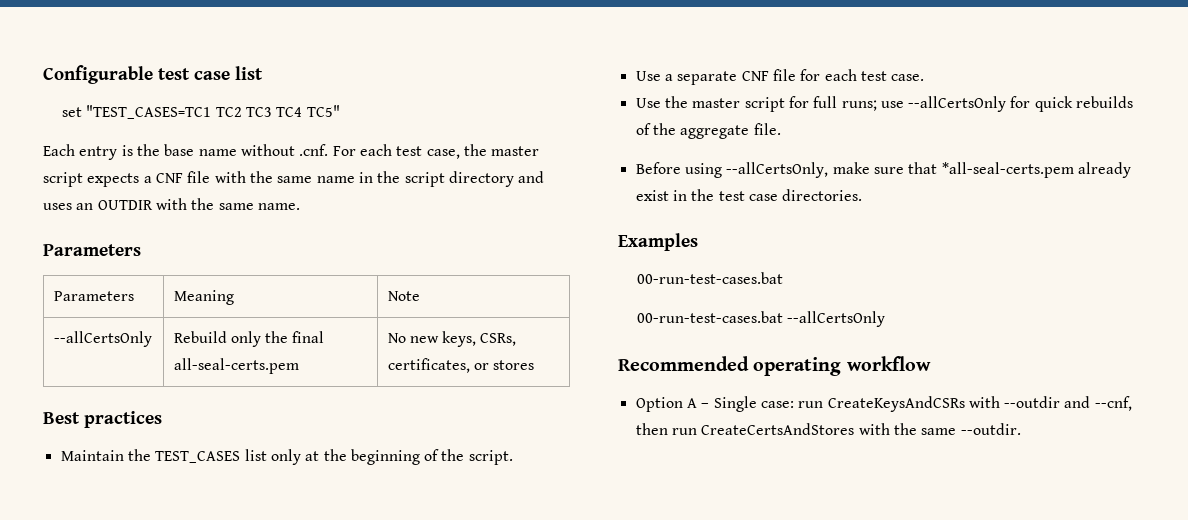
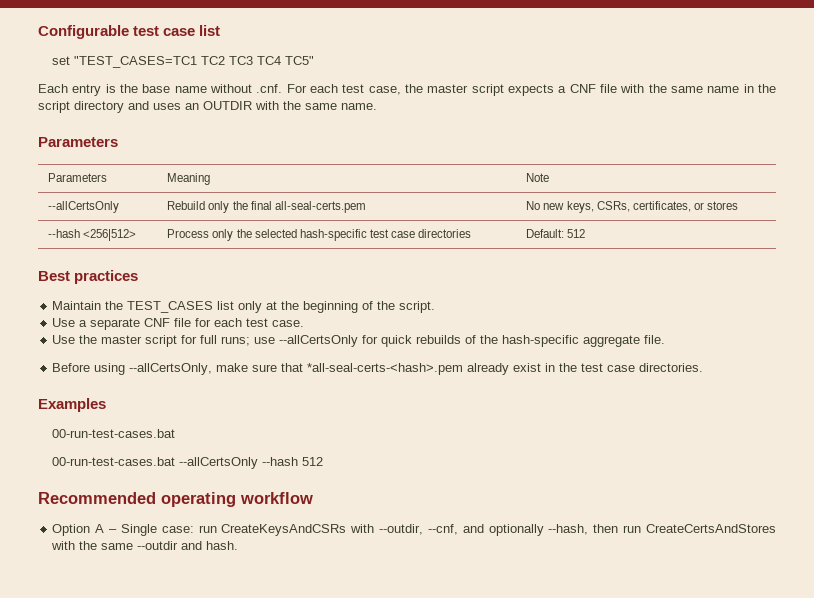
(535, 365) none -> [48,229,137,241] [167,229,472,241] [526,229,586,238] // --hash <256|512> | Process only the selected hash-specific test case directories | Default: 512
(676, 129) none -> [502,335,580,347] hash-specific
[941,162,1074,178] *all-seal-certs.pem -> [307,363,464,375] *all-seal-certs-<hash>.pem
(886, 319) none -> [262,457,324,466] --hash 512
[1004,396,1132,411] --outdir and --cnf, -> [379,524,589,536] --outdir, --cnf, and optionally --hash,
[960,423,1021,435] --outdir. -> [137,541,239,550] --outdir and hash.

